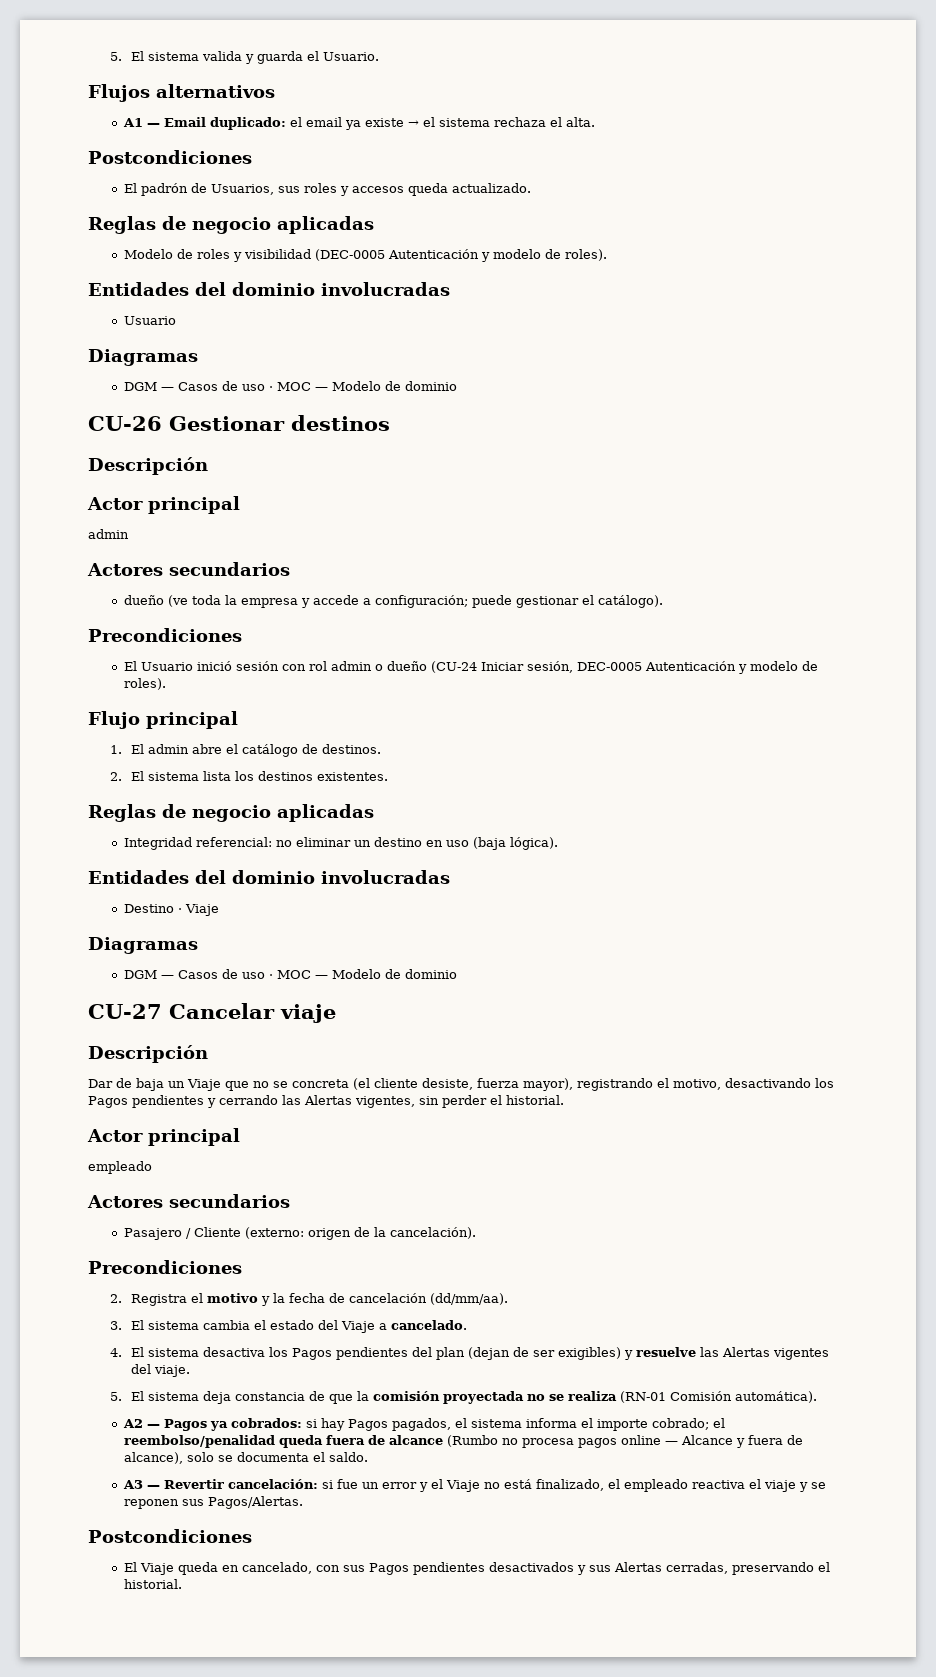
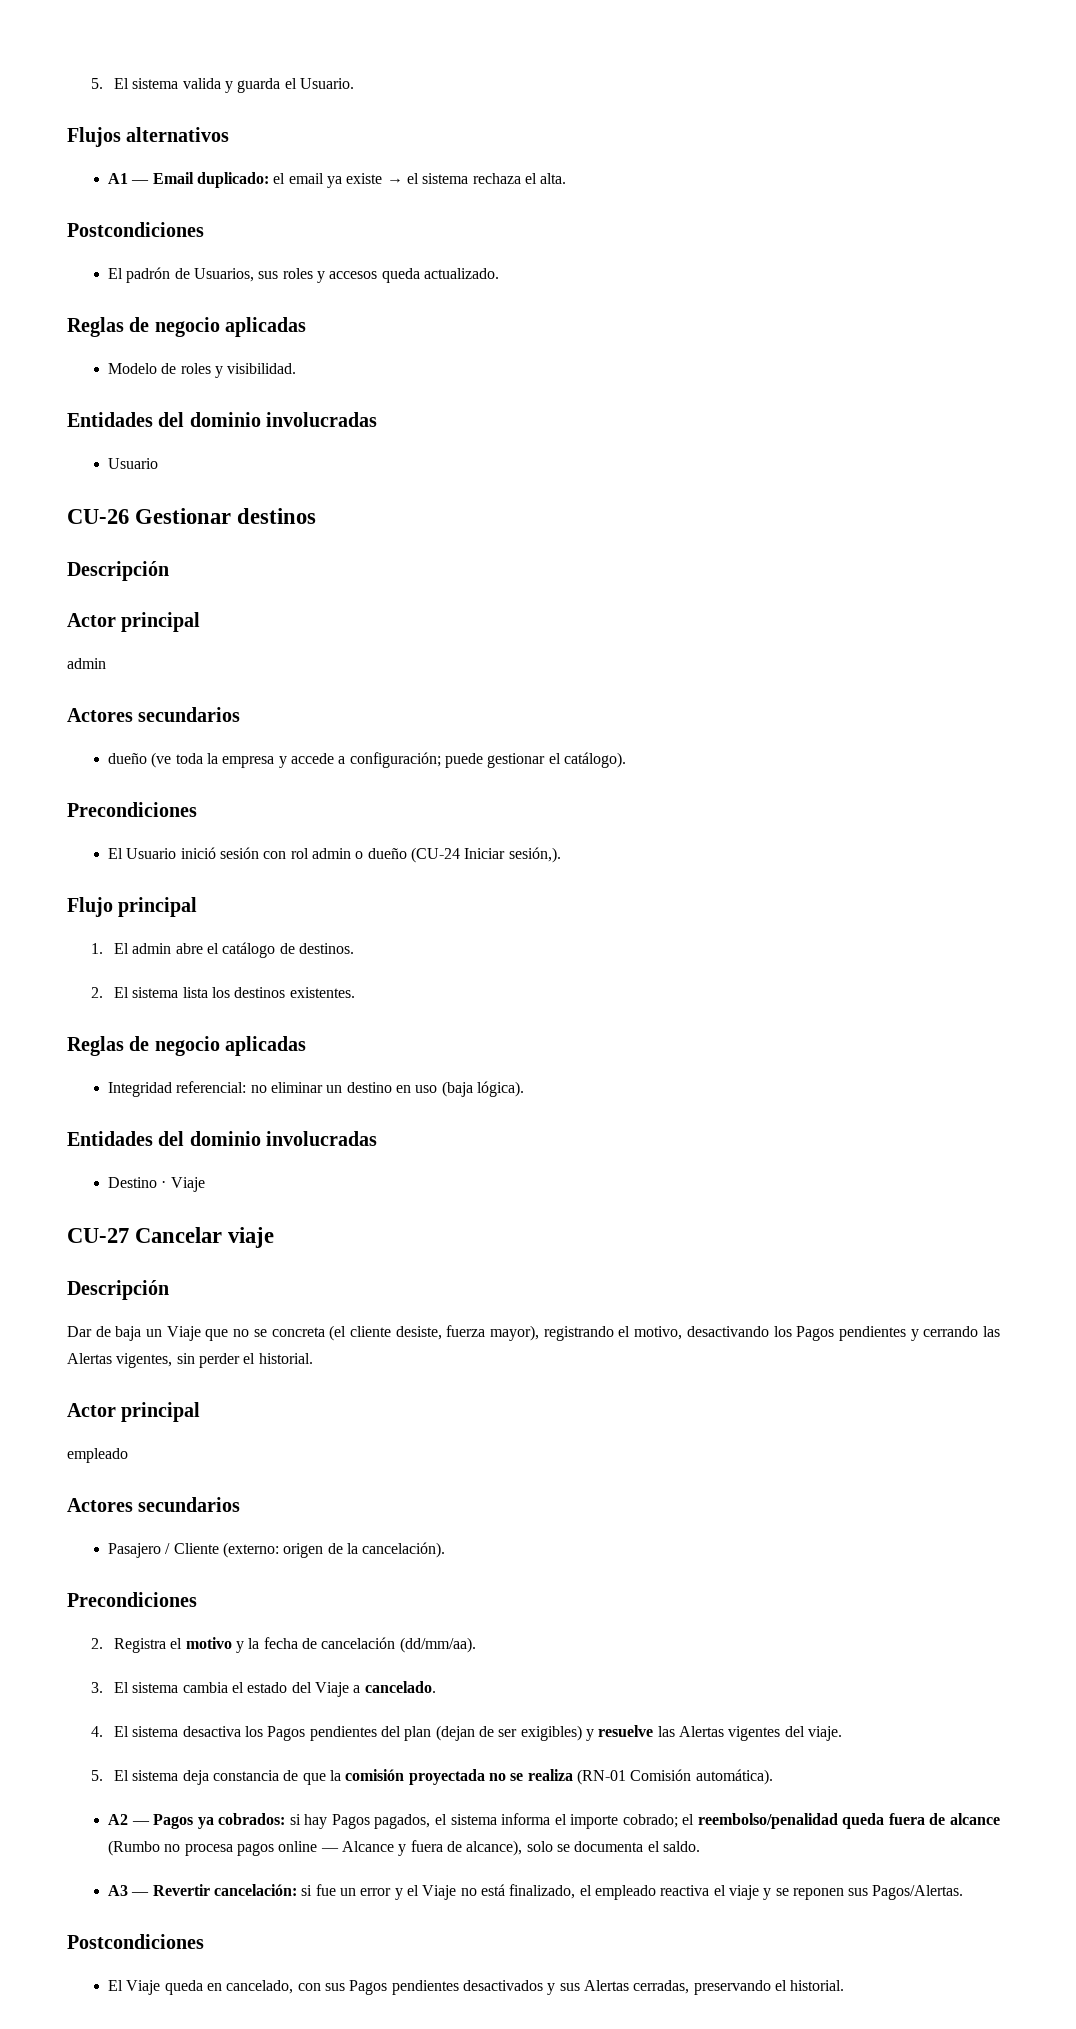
[244,249,608,262] visibilidad (DEC-0005 Autenticación y modelo de roles). -> [227,363,297,374] visibilidad.
[88,349,198,366] [124,381,458,391] // Diagramas // DGM — Casos de uso · MOC — Modelo de dominio -> (159, 463) none
[527,661,819,674] [124,678,167,690] sesión, DEC-0005 Autenticación y modelo de roles). -> [508,847,561,863] sesión,).
[88,937,198,954] [124,969,458,979] // Diagramas // DGM — Casos de uso · MOC — Modelo de dominio -> (205, 1184) none

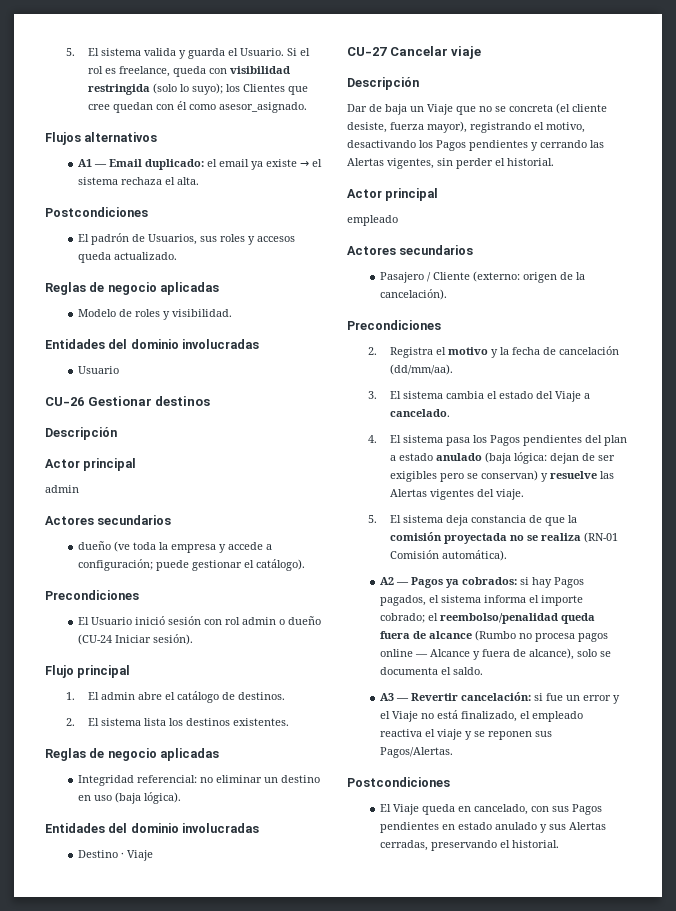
(354, 83) none -> [286,48,310,56] [87,66,290,77] [87,83,308,95] [87,101,307,113] Si el rol es freelance, queda con visibilidad restringida (solo lo suyo); los Clientes que cree quedan con él como asesor_asignado.
[508,847,561,863] sesión,). -> [153,634,194,645] sesión).
[182,1726,241,1737] desactiva -> [445,437,470,446] pasa
[435,1725,582,1741] (dejan de ser exigibles) -> [389,452,615,464] [389,470,538,482] a estado anulado (baja lógica: dejan de ser exigibles pero se conservan)
[463,1980,544,1991] desactivados -> [442,822,538,830] en estado anulado

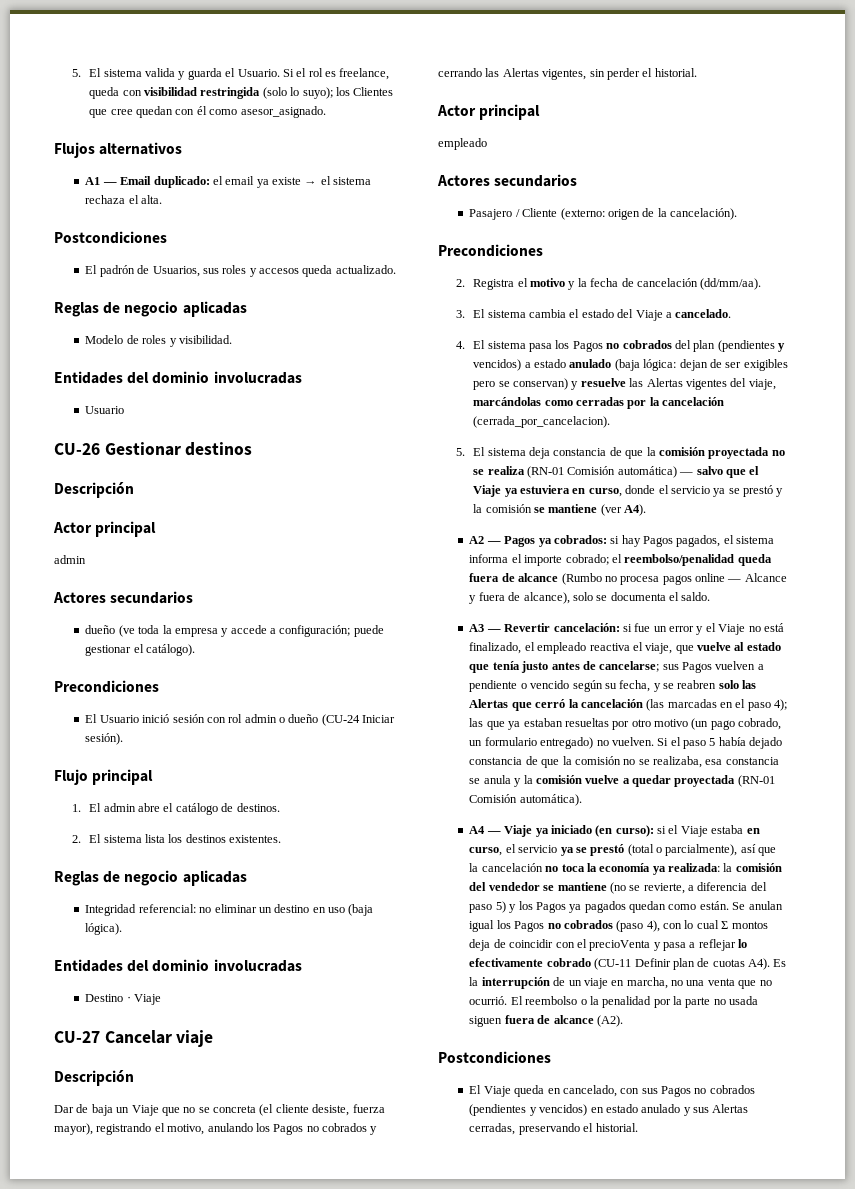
[347,140,528,151] desactivando los Pagos pendientes -> [207,1123,367,1135] anulando los Pagos no cobrados
[522,435,627,446] pendientes del plan -> [606,340,786,352] [473,359,522,371] no cobrados del plan (pendientes y vencidos)
[495,489,524,500] viaje. -> [748,379,776,390] [473,397,725,409] [473,416,611,428] viaje, marcándolas como cerradas por la cancelación (cerrada_por_cancelacion).
[441,550,507,561] automática). -> [617,466,760,478] [473,485,784,497] [473,504,647,516] automática) — salvo que el Viaje ya estuviera en curso, donde el servicio ya se prestó y la comisión se mantiene (ver A4).
[437,729,553,740] [380,747,454,758] viaje y se reponen sus Pagos/Alertas. -> [645,642,781,654] [469,661,764,673] [469,680,757,692] [469,699,788,711] [469,718,782,730] [469,737,783,749] [469,756,779,768] [469,775,775,787] [469,794,582,806] [469,825,760,837] [469,844,777,856] [469,863,782,875] [469,882,767,894] [469,901,783,913] [469,920,768,932] [469,939,748,951] [469,958,787,970] [469,977,772,989] [469,996,759,1008] [469,1015,623,1027] viaje, que vuelve al estado que tenía justo antes de cancelarse; sus Pagos vuelven a pendiente o vencido según su fecha, y se reabren solo las Alertas que cerró la cancelación (las marcadas en el paso 4); las que ya estaban resueltas por otro motivo (un pago cobrado, un formulario entregado) no vuelven. Si el paso 5 había dejado constancia de que la comisión no se realizaba, esa constancia se anula y la comisión vuelve a quedar proyectada (RN-01 Comisión automática). // A4 — Viaje ya iniciado (en curso): si el Viaje estaba en curso, el servicio ya se prestó (total o parcialmente), así que la cancelación no toca la economía ya realizada: la comisión del vendedor se mantiene (no se revierte, a diferencia del paso 5) y los Pagos ya pagados quedan como están. Se anulan igual los Pagos no cobrados (paso 4), con lo cual Σ montos deja de coincidir con el precioVenta y pasa a reflejar lo efectivamente cobrado (CU-11 Definir plan de cuotas A4). Es la interrupción de un viaje en marcha, no una venta que no ocurrió. El reembolso o la penalidad por la parte no usada siguen fuera de alcance (A2).
[380,822,440,833] pendientes -> [694,1085,755,1094] [469,1104,588,1116] no cobrados (pendientes y vencidos)

